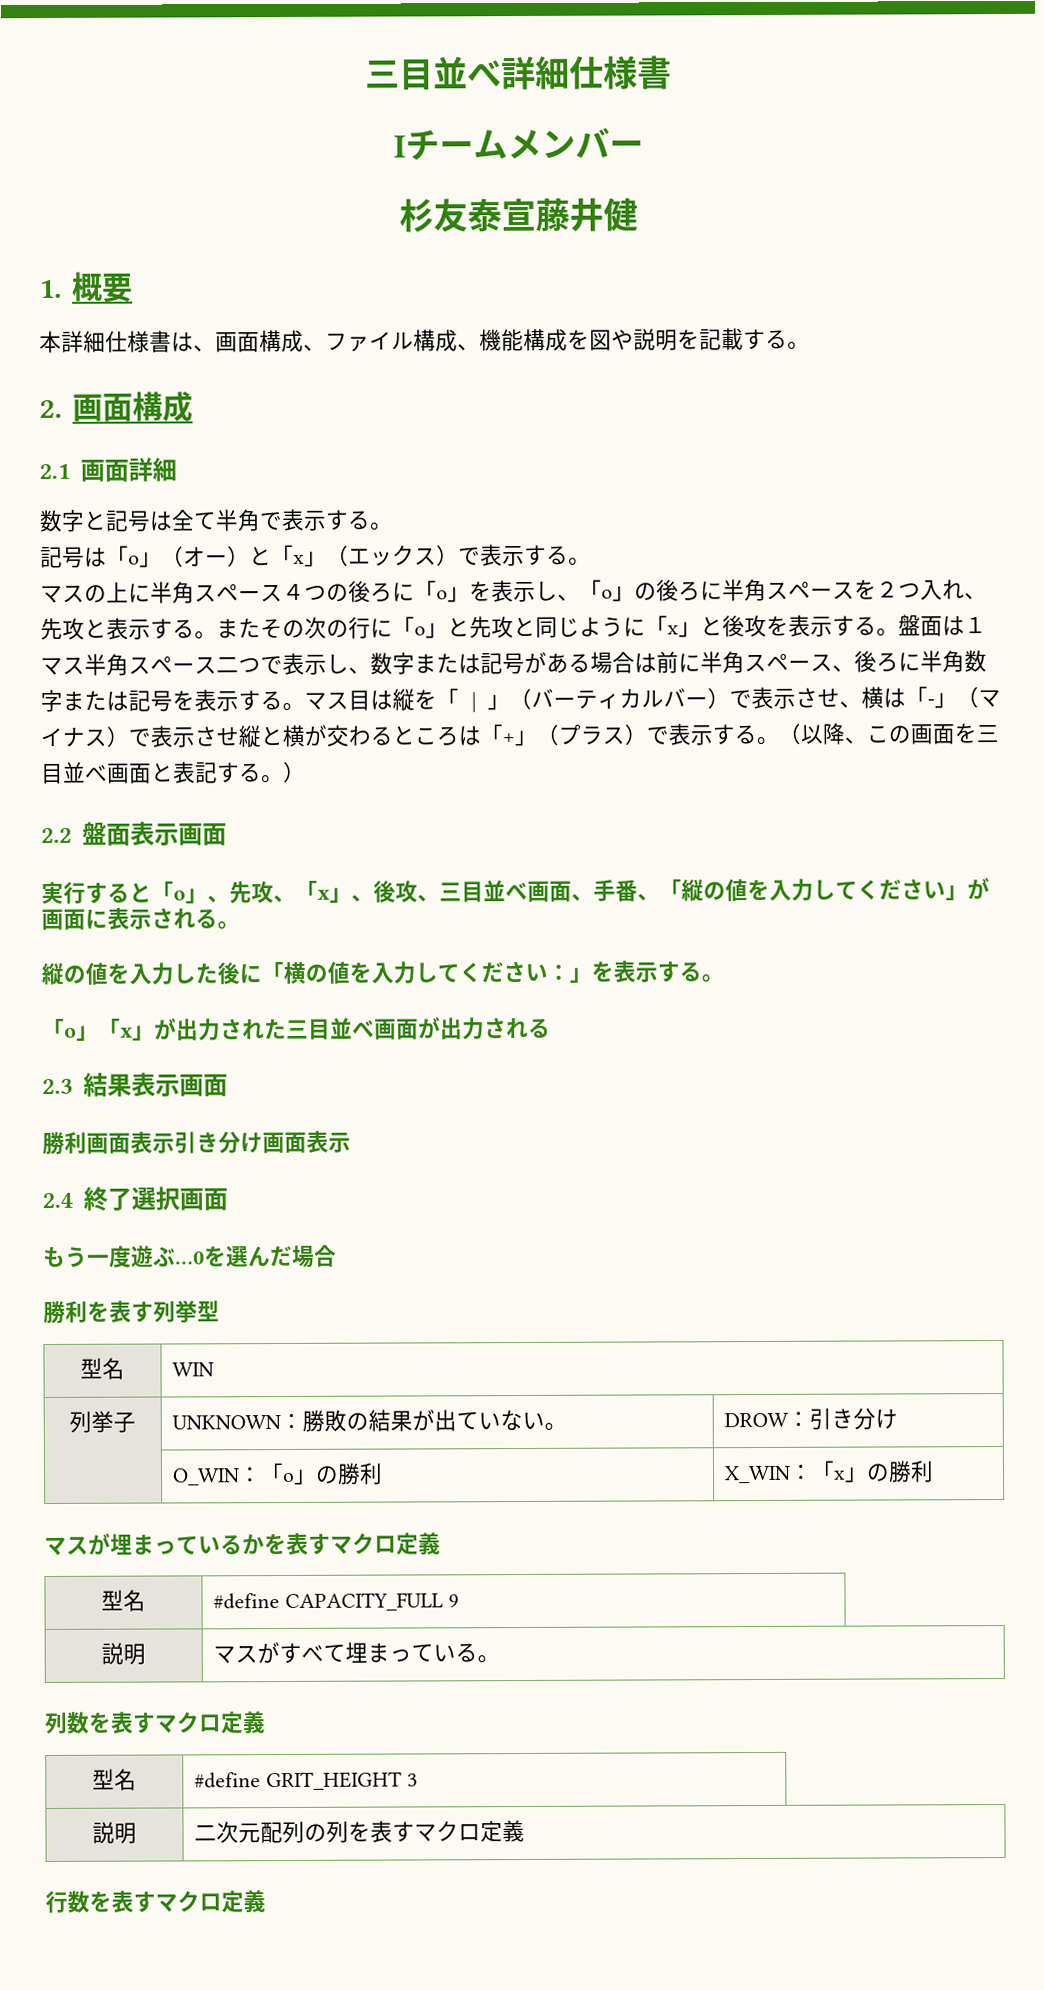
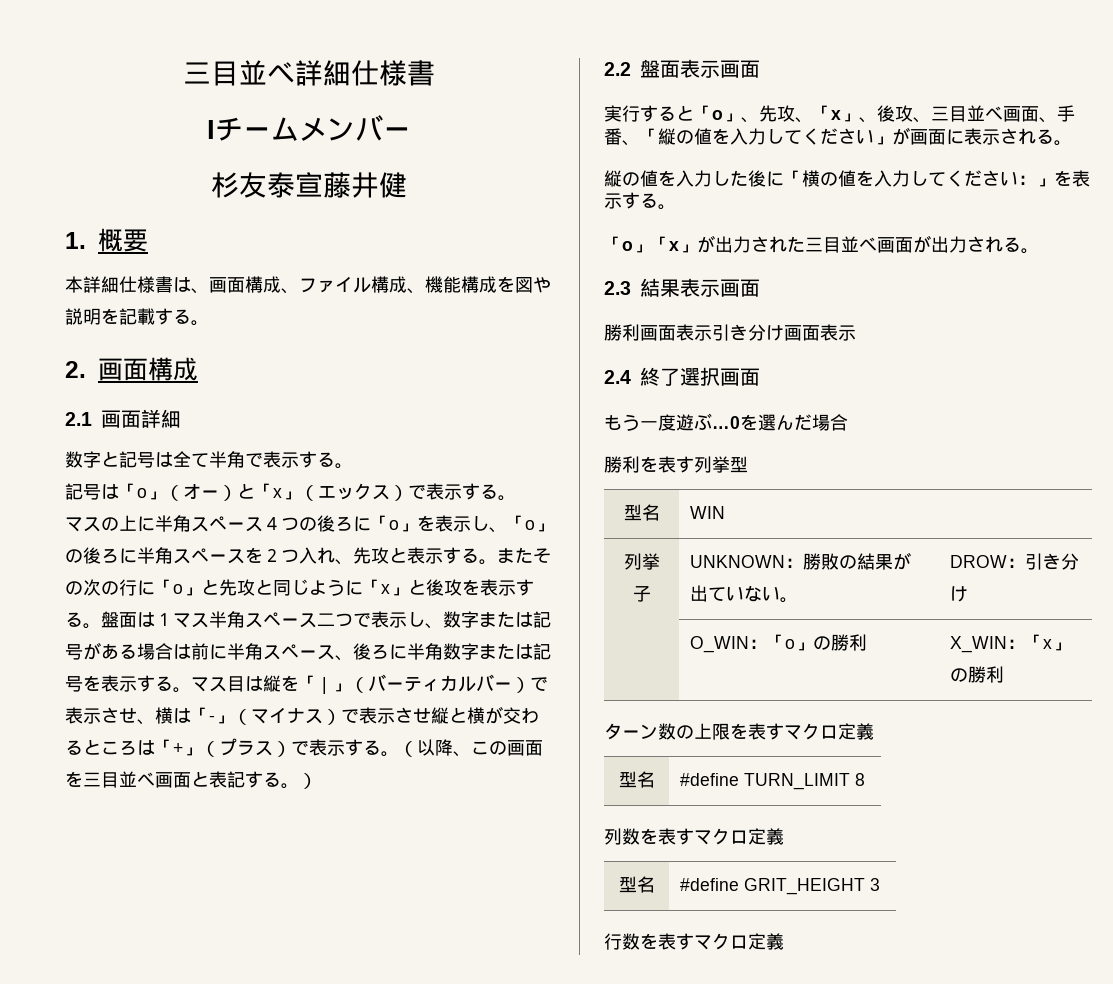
(551, 1028) none -> [1021,248,1039,254] 。
[44,1532,441,1557] [101,1589,146,1612] [213,1592,460,1611] [101,1642,146,1665] [213,1641,501,1664] マスが埋まっているかを表すマクロ定義 // 型名 | #define CAPACITY_FULL 9 // 説明 | マスがすべて埋まっている。 -> [604,723,874,740] [619,771,655,788] [680,773,866,790] ターン数の上限を表すマクロ定義 // 型名 | #define TURN_LIMIT 8
[92,1821,137,1844] [194,1819,526,1844] // 説明 | 二次元配列の列を表すマクロ定義 -> (881, 884) none

